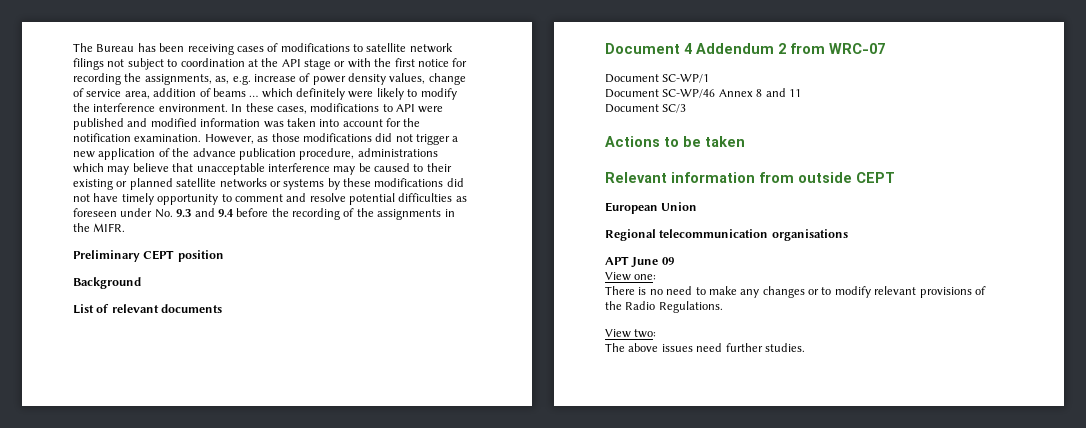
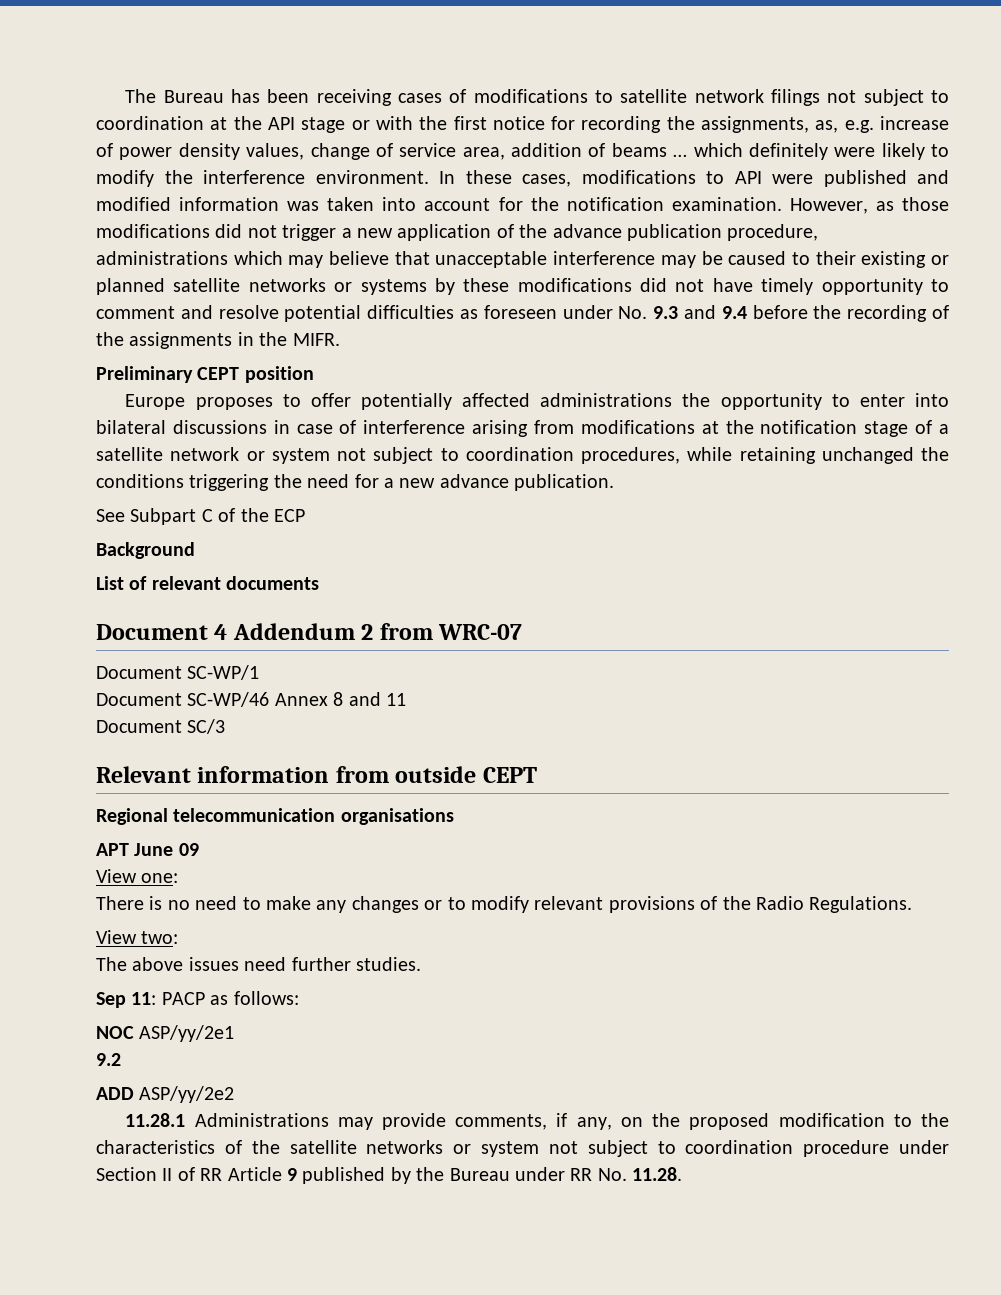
(224, 256) none -> [125,393,949,410] [96,420,950,437] [96,447,949,464] [96,474,615,491] [96,508,305,525] // Europe proposes to offer potentially affected administrations the opportunity to enter into bilateral discussions in case of interference arising from modifications at the notification stage of a satellite network or system not subject to coordination procedures, while retaining unchanged the conditions triggering the need for a new advance publication. // See Subpart C of the ECP
[605,136,745,147] // Actions to be taken -> (226, 726) none
[605,202,698,214] // European Union -> (537, 775) none
(805, 347) none -> [96,991,299,1008] [96,1025,235,1042] [96,1053,121,1066] [96,1086,235,1103] [125,1113,949,1130] [96,1140,949,1157] [96,1167,683,1184] // Sep 11: PACP as follows: // NOC ASP/yy/2e1 // 9.2 // ADD ASP/yy/2e2 // 11.28.1 Administrations may provide comments, if any, on the proposed modification to the characteristics of the satellite networks or system not subject to coordination procedure under Section II of RR Article 9 published by the Bureau under RR No. 11.28.

